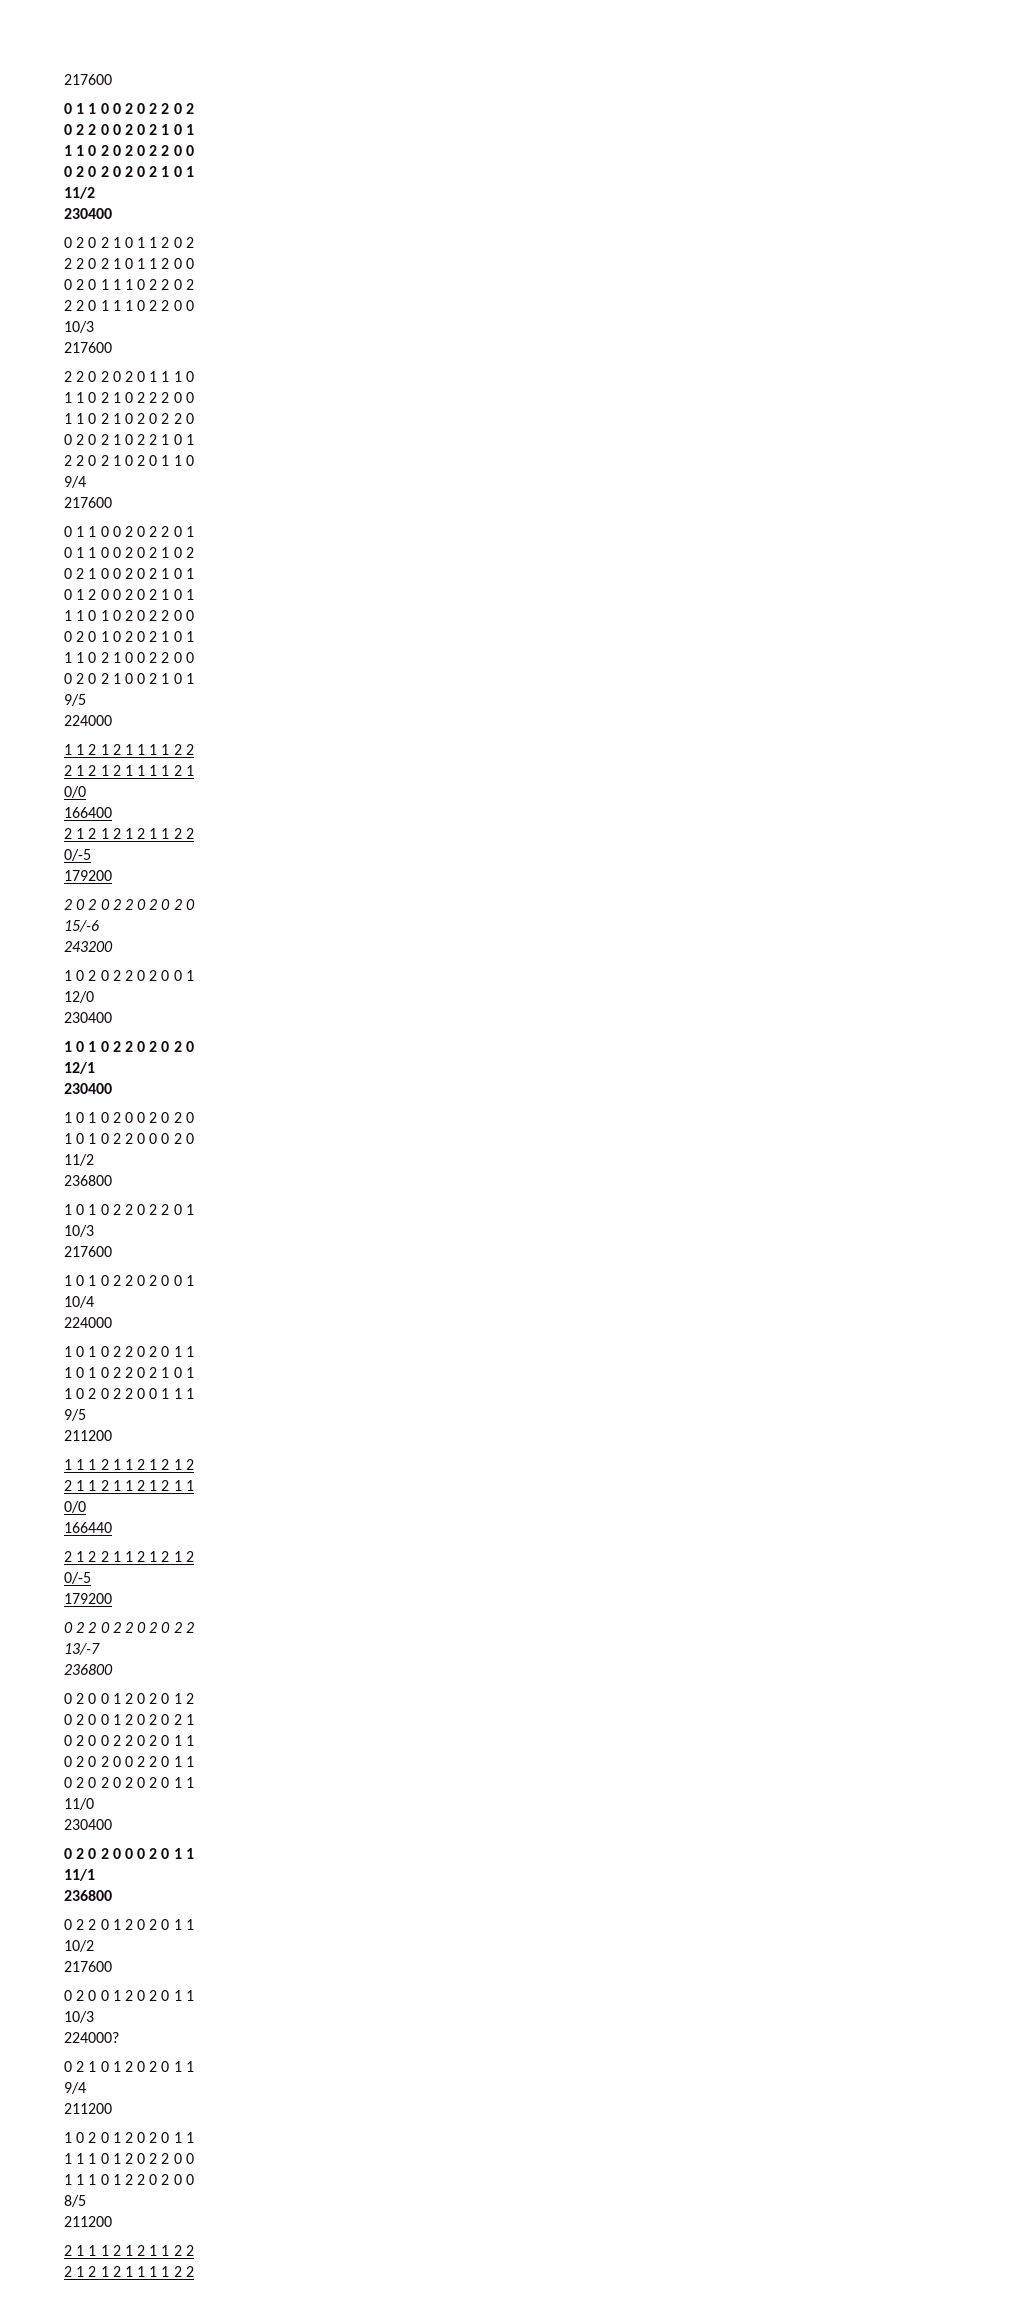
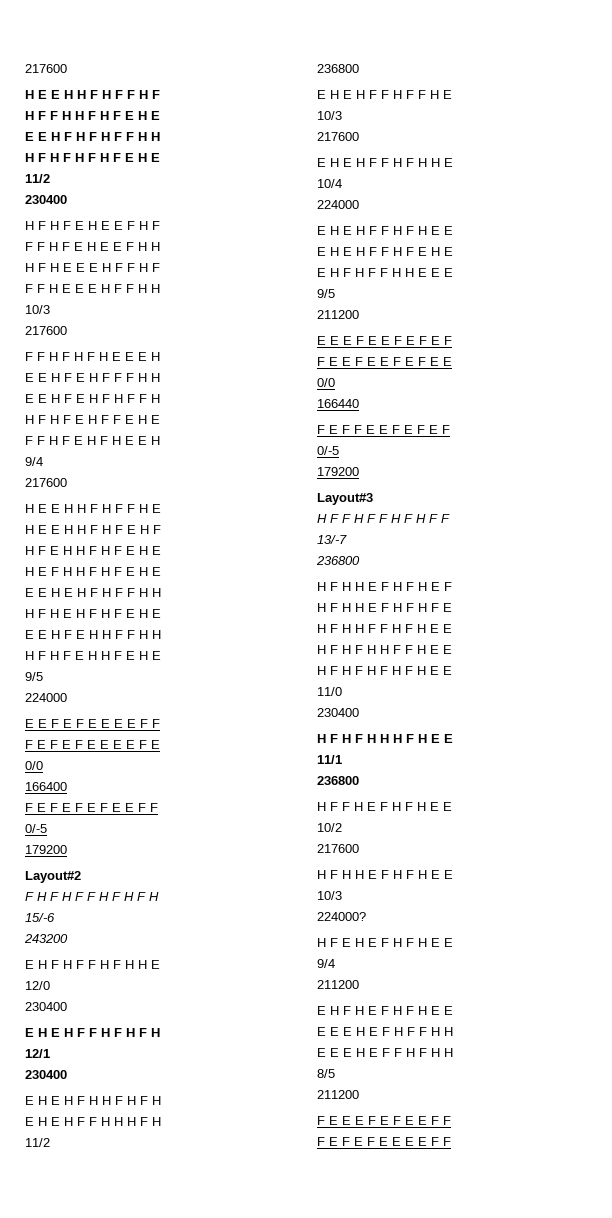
[64,74,112,85] [64,103,194,114] [64,124,194,135] [64,145,194,156] [64,166,194,177] [64,187,95,199] [64,208,112,219] [64,237,194,248] [64,258,194,269] [64,279,194,290] [64,300,194,311] [64,321,94,333] [64,342,112,353] [64,371,194,382] [64,392,194,403] [64,413,194,424] [64,434,194,445] [64,455,194,466] [64,476,86,488] [64,497,112,508] [64,526,194,537] [64,547,194,558] [64,568,194,579] [64,589,194,600] [64,610,194,621] [64,631,194,642] [64,652,194,663] [64,673,194,684] [64,694,86,706] [64,715,112,726] [64,744,194,755] [64,765,194,776] [64,786,86,798] [64,807,112,818] [64,828,194,839] [64,849,91,861] [64,870,112,881] [64,899,195,910] [64,920,99,932] [64,941,113,952] [64,970,194,981] [64,991,94,1003] [64,1012,112,1023] [64,1041,194,1052] [64,1062,95,1074] [64,1083,112,1094] [64,1112,194,1123] [64,1133,194,1144] [64,1154,94,1166] [64,1175,112,1186] [64,1204,194,1215] [64,1225,94,1237] [64,1246,112,1257] [64,1275,194,1286] [64,1296,94,1308] [64,1317,112,1328] [64,1346,194,1357] [64,1367,194,1378] [64,1388,194,1399] [64,1409,86,1421] [64,1430,112,1441] [64,1459,194,1470] [64,1480,194,1491] [64,1501,86,1513] [64,1522,112,1533] [64,1551,194,1562] [64,1572,91,1584] [64,1593,112,1604] [64,1622,194,1633] [64,1643,100,1655] [64,1664,113,1675] [64,1693,194,1704] [64,1714,194,1725] [64,1735,194,1746] [64,1756,194,1767] [64,1777,194,1788] [64,1798,94,1810] [64,1819,112,1830] [64,1848,194,1859] [64,1869,95,1881] [64,1890,112,1901] [64,1919,194,1930] [64,1940,94,1952] [64,1961,112,1972] [64,1990,194,2001] [64,2011,94,2023] [64,2032,119,2043] [64,2061,194,2072] [64,2082,86,2094] [64,2103,112,2114] [64,2132,194,2143] [64,2153,194,2164] [64,2174,194,2185] [64,2195,86,2207] [64,2216,112,2227] [64,2245,194,2256] [64,2266,194,2277] 217600 // 0 1 1 0 0 2 0 2 2 0 2 // 0 2 2 0 0 2 0 2 1 0 1 // 1 1 0 2 0 2 0 2 2 0 0 // 0 2 0 2 0 2 0 2 1 0 1 // 11/2 // 230400 // 0 2 0 2 1 0 1 1 2 0 2 // 2 2 0 2 1 0 1 1 2 0 0 // 0 2 0 1 1 1 0 2 2 0 2 // 2 2 0 1 1 1 0 2 2 0 0 // 10/3 // 217600 // 2 2 0 2 0 2 0 1 1 1 0 // 1 1 0 2 1 0 2 2 2 0 0 // 1 1 0 2 1 0 2 0 2 2 0 // 0 2 0 2 1 0 2 2 1 0 1 // 2 2 0 2 1 0 2 0 1 1 0 // 9/4 // 217600 // 0 1 1 0 0 2 0 2 2 0 1 // 0 1 1 0 0 2 0 2 1 0 2 // 0 2 1 0 0 2 0 2 1 0 1 // 0 1 2 0 0 2 0 2 1 0 1 // 1 1 0 1 0 2 0 2 2 0 0 // 0 2 0 1 0 2 0 2 1 0 1 // 1 1 0 2 1 0 0 2 2 0 0 // 0 2 0 2 1 0 0 2 1 0 1 // 9/5 // 224000 // 1 1 2 1 2 1 1 1 1 2 2 // 2 1 2 1 2 1 1 1 1 2 1 // 0/0 // 166400 // 2 1 2 1 2 1 2 1 1 2 2 // 0/-5 // 179200 // 2 0 2 0 2 2 0 2 0 2 0 // 15/-6 // 243200 // 1 0 2 0 2 2 0 2 0 0 1 // 12/0 // 230400 // 1 0 1 0 2 2 0 2 0 2 0 // 12/1 // 230400 // 1 0 1 0 2 0 0 2 0 2 0 // 1 0 1 0 2 2 0 0 0 2 0 // 11/2 // 236800 // 1 0 1 0 2 2 0 2 2 0 1 // 10/3 // 217600 // 1 0 1 0 2 2 0 2 0 0 1 // 10/4 // 224000 // 1 0 1 0 2 2 0 2 0 1 1 // 1 0 1 0 2 2 0 2 1 0 1 // 1 0 2 0 2 2 0 0 1 1 1 // 9/5 // 211200 // 1 1 1 2 1 1 2 1 2 1 2 // 2 1 1 2 1 1 2 1 2 1 1 // 0/0 // 166440 // 2 1 2 2 1 1 2 1 2 1 2 // 0/-5 // 179200 // 0 2 2 0 2 2 0 2 0 2 2 // 13/-7 // 236800 // 0 2 0 0 1 2 0 2 0 1 2 // 0 2 0 0 1 2 0 2 0 2 1 // 0 2 0 0 2 2 0 2 0 1 1 // 0 2 0 2 0 0 2 2 0 1 1 // 0 2 0 2 0 2 0 2 0 1 1 // 11/0 // 230400 // 0 2 0 2 0 0 0 2 0 1 1 // 11/1 // 236800 // 0 2 2 0 1 2 0 2 0 1 1 // 10/2 // 217600 // 0 2 0 0 1 2 0 2 0 1 1 // 10/3 // 224000? // 0 2 1 0 1 2 0 2 0 1 1 // 9/4 // 211200 // 1 0 2 0 1 2 0 2 0 1 1 // 1 1 1 0 1 2 0 2 2 0 0 // 1 1 1 0 1 2 2 0 2 0 0 // 8/5 // 211200 // 2 1 1 1 2 1 2 1 1 2 2 // 2 1 2 1 2 1 1 1 1 2 2 -> [25,64,67,73] [25,90,160,99] [25,111,160,120] [25,132,160,141] [25,153,160,162] [25,174,50,183] [25,195,67,204] [25,221,160,230] [25,242,160,251] [25,263,160,272] [25,284,160,293] [25,305,50,314] [25,326,67,335] [25,352,160,361] [25,373,160,382] [25,394,160,403] [25,415,160,424] [25,436,160,445] [25,457,43,466] [25,478,67,487] [25,504,161,513] [25,525,161,534] [25,546,161,555] [25,567,161,576] [25,588,161,597] [25,609,161,618] [25,630,161,639] [25,651,161,660] [25,672,43,681] [25,693,67,702] [25,719,160,728] [25,740,160,749] [25,761,43,770] [25,782,67,791] [25,803,158,812] [25,824,47,833] [25,845,67,854] [25,871,81,883] [25,892,159,901] [25,913,55,922] [24,934,68,943] [25,960,160,969] [25,981,50,990] [25,1002,67,1011] [25,1028,160,1037] [25,1049,50,1058] [25,1070,67,1079] [25,1096,161,1105] [25,1117,161,1126] [25,1138,50,1147] [317,64,359,73] [317,90,452,99] [317,111,342,120] [317,132,359,141] [317,158,453,167] [317,179,342,188] [317,200,359,209] [317,226,453,235] [317,247,453,256] [317,268,453,277] [317,289,335,298] [317,310,359,319] [317,336,452,345] [317,357,452,366] [317,378,335,387] [317,399,359,408] [317,425,450,434] [317,446,339,455] [317,467,359,476] [317,493,373,505] [317,514,450,523] [317,535,347,544] [316,556,360,565] [317,582,452,591] [317,603,452,612] [317,624,452,633] [317,645,452,654] [317,666,452,675] [317,687,342,696] [317,708,359,717] [317,734,453,743] [317,755,342,764] [317,776,359,785] [317,802,452,811] [317,823,342,832] [317,844,359,853] [317,870,453,879] [317,891,342,900] [317,912,366,921] [317,938,453,947] [317,959,335,968] [317,980,359,989] [317,1006,453,1015] [317,1027,453,1036] [317,1048,453,1057] [317,1069,335,1078] [317,1090,359,1099] [317,1116,451,1125] [317,1137,451,1146] 217600 // H E E H H F H F F H F // H F F H H F H F E H E // E E H F H F H F F H H // H F H F H F H F E H E // 11/2 // 230400 // H F H F E H E E F H F // F F H F E H E E F H H // H F H E E E H F F H F // F F H E E E H F F H H // 10/3 // 217600 // F F H F H F H E E E H // E E H F E H F F F H H // E E H F E H F H F F H // H F H F E H F F E H E // F F H F E H F H E E H // 9/4 // 217600 // H E E H H F H F F H E // H E E H H F H F E H F // H F E H H F H F E H E // H E F H H F H F E H E // E E H E H F H F F H H // H F H E H F H F E H E // E E H F E H H F F H H // H F H F E H H F E H E // 9/5 // 224000 // E E F E F E E E E F F // F E F E F E E E E F E // 0/0 // 166400 // F E F E F E F E E F F // 0/-5 // 179200 // Layout#2 // F H F H F F H F H F H // 15/-6 // 243200 // E H F H F F H F H H E // 12/0 // 230400 // E H E H F F H F H F H // 12/1 // 230400 // E H E H F H H F H F H // E H E H F F H H H F H // 11/2 // 236800 // E H E H F F H F F H E // 10/3 // 217600 // E H E H F F H F H H E // 10/4 // 224000 // E H E H F F H F H E E // E H E H F F H F E H E // E H F H F F H H E E E // 9/5 // 211200 // E E E F E E F E F E F // F E E F E E F E F E E // 0/0 // 166440 // F E F F E E F E F E F // 0/-5 // 179200 // Layout#3 // H F F H F F H F H F F // 13/-7 // 236800 // H F H H E F H F H E F // H F H H E F H F H F E // H F H H F F H F H E E // H F H F H H F F H E E // H F H F H F H F H E E // 11/0 // 230400 // H F H F H H H F H E E // 11/1 // 236800 // H F F H E F H F H E E // 10/2 // 217600 // H F H H E F H F H E E // 10/3 // 224000? // H F E H E F H F H E E // 9/4 // 211200 // E H F H E F H F H E E // E E E H E F H F F H H // E E E H E F F H F H H // 8/5 // 211200 // F E E E F E F E E F F // F E F E F E E E E F F

